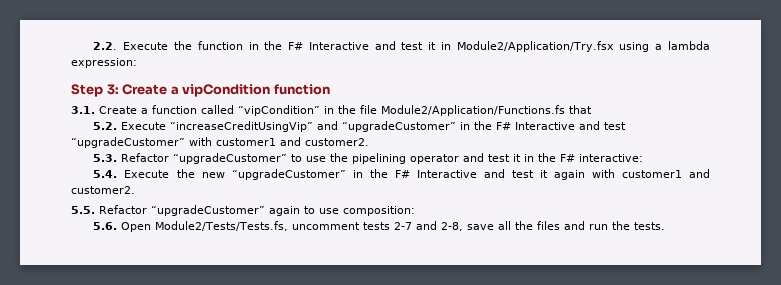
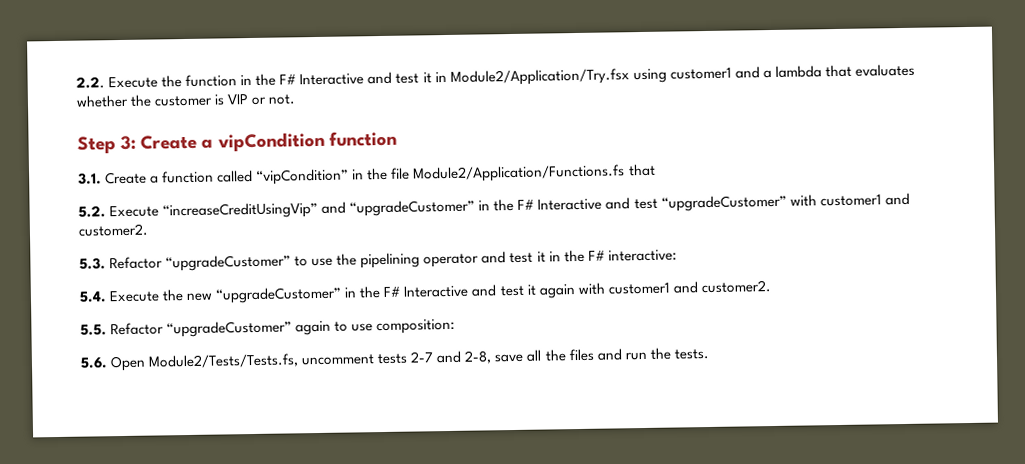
[655,41,710,50] [71,58,137,68] a lambda expression: -> [669,63,915,80] [76,94,297,108] customer1 and a lambda that evaluates whether the customer is VIP or not.

